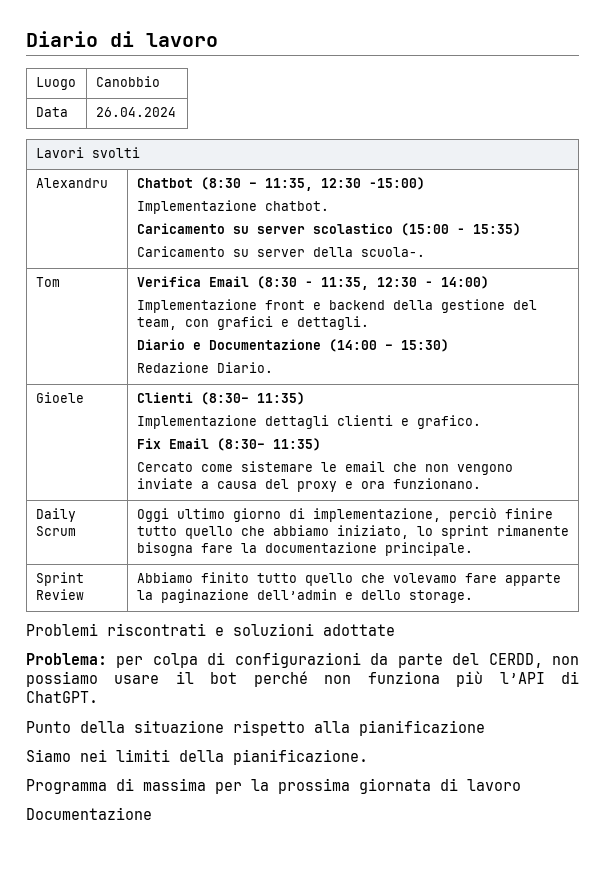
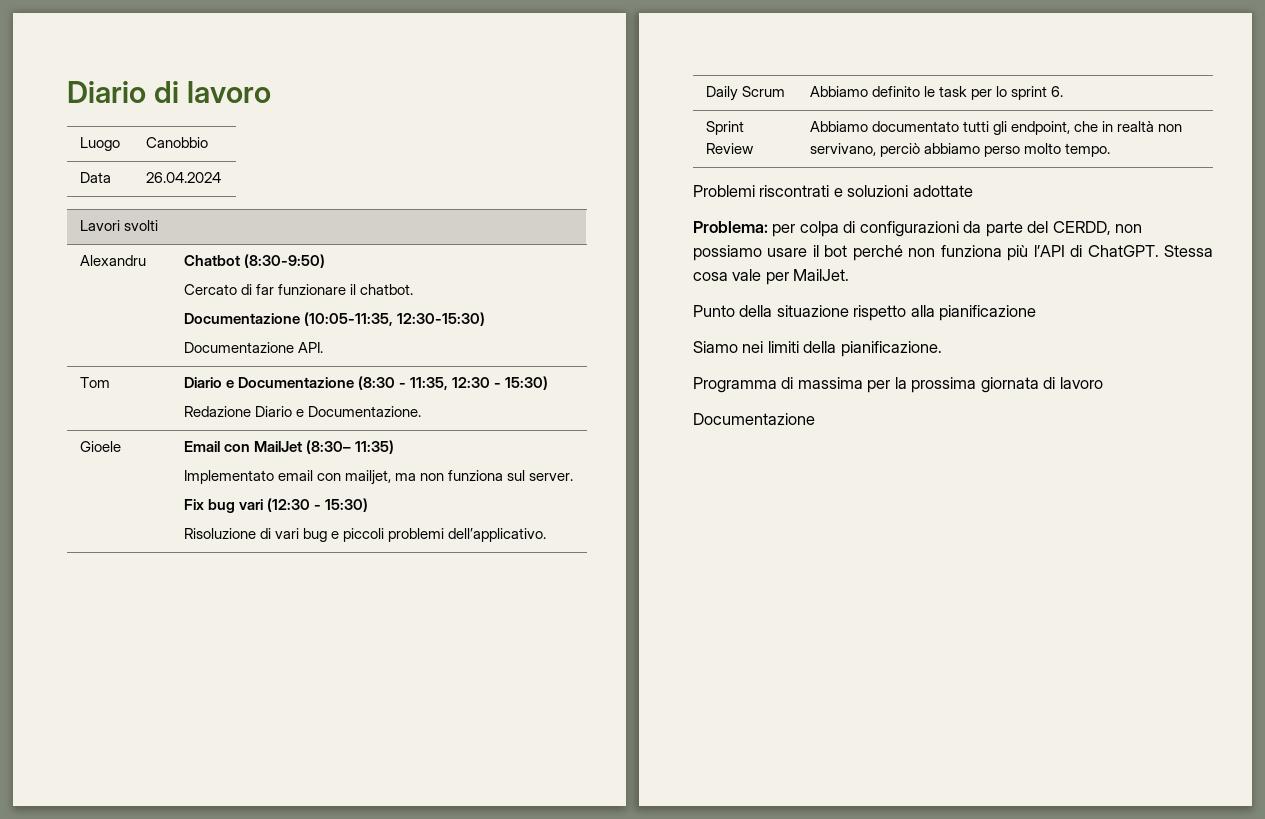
[200,177,425,191] [136,200,329,214] [136,223,521,236] [136,246,425,257] [35,277,60,287] [136,276,249,287] (8:30 – 11:35, 12:30 -15:00) // Implementazione chatbot. // Caricamento su server scolastico (15:00 - 15:35) // Caricamento su server della scuola-. // Tom | Verifica Email -> [243,254,325,268] [183,284,414,295] [183,312,486,326] [183,342,323,353] [79,377,110,388] [183,377,355,388] (8:30-9:50) // Cercato di far funzionare il chatbot. // Documentazione (10:05-11:35, 12:30-15:30) // Documentazione API. // Tom | Diario e Documentazione
[440,276,489,289] [136,299,537,313] [136,316,369,330] [136,339,449,352] [136,362,273,373] [35,392,84,403] [136,392,305,405] [136,415,481,429] [136,438,321,451] [136,461,513,475] [136,478,481,492] [35,508,76,522] [35,526,76,536] [136,508,553,522] [136,525,569,539] [136,542,473,556] [35,572,84,586] [35,589,84,600] [136,572,561,586] [136,589,473,603] 14:00) // Implementazione front e backend della gestione del team, con grafici e dettagli. // Diario e Documentazione (14:00 – 15:30) // Redazione Diario. // Gioele | Clienti (8:30– 11:35) // Implementazione dettagli clienti e grafico. // Fix Email (8:30– 11:35) // Cercato come sistemare le email che non vengono inviate a causa del proxy e ora funzionano. // Daily Scrum | Oggi ultimo giorno di implementazione, perciò finire tutto quello che abbiamo iniziato, lo sprint rimanente bisogna fare la documentazione principale. // Sprint Review | Abbiamo finito tutto quello che volevamo fare apparte la paginazione dell’admin e dello storage. -> [505,376,549,390] [183,406,422,417] [79,441,121,452] [183,440,395,454] [183,470,574,485] [183,498,369,513] [183,528,547,542] [705,86,785,101] [809,86,1064,100] [705,121,744,135] [705,143,754,154] [809,121,1183,135] [809,143,1111,157] 15:30) // Redazione Diario e Documentazione. // Gioele | Email con MailJet (8:30– 11:35) // Implementato email con mailjet, ma non funziona sul server. // Fix bug vari (12:30 - 15:30) // Risoluzione di vari bug e piccoli problemi dell’applicativo. // Daily Scrum | Abbiamo definito le task per lo sprint 6. // Sprint Review | Abbiamo documentato tutti gli endpoint, che in realtà non servivano, perciò abbiamo perso molto tempo.
(98, 697) none -> [1164,245,1213,257] [693,269,850,285] Stessa cosa vale per MailJet.

